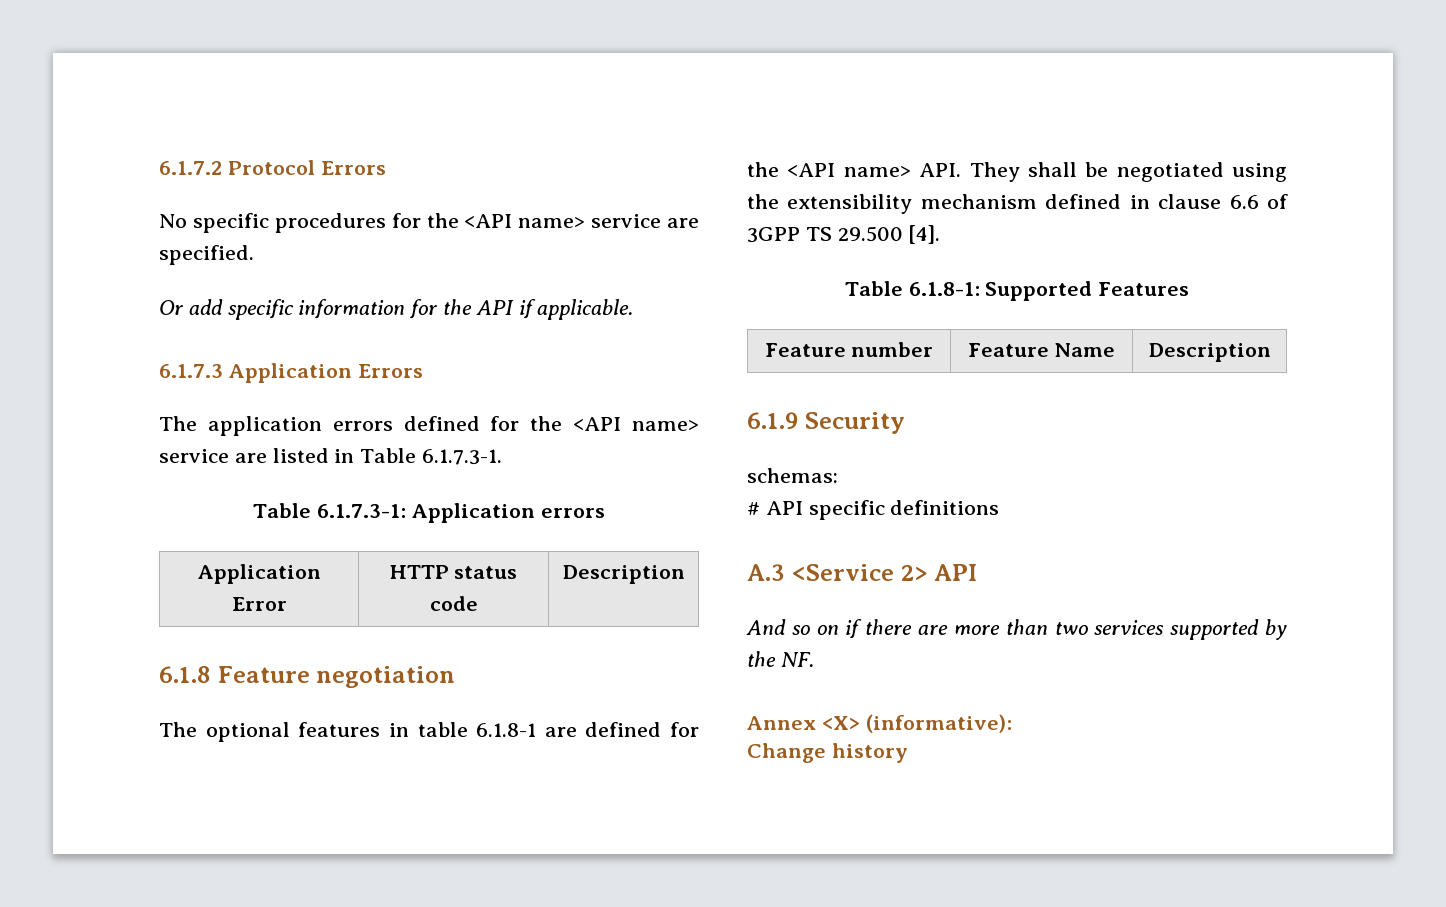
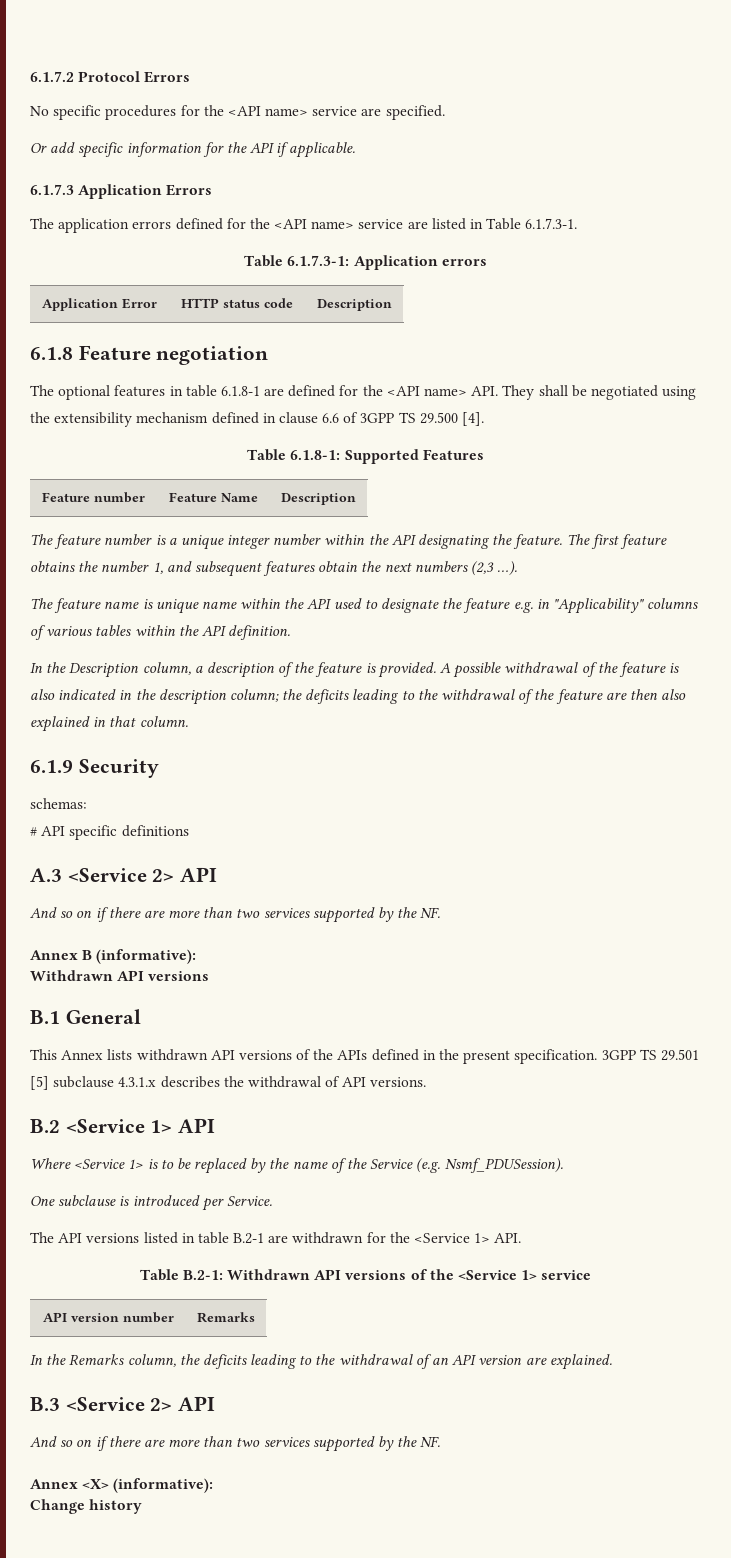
(1271, 352) none -> [30,534,667,550] [30,561,518,577] [30,598,699,614] [30,625,291,640] [30,662,680,678] [30,689,687,705] [30,716,188,732] // The feature number is a unique integer number within the API designating the feature. The first feature obtains the number 1, and subsequent features obtain the next numbers (2,3 …). // The feature name is unique name within the API used to designate the feature e.g. in "Applicability" columns of various tables within the API definition. // In the Description column, a description of the feature is provided. A possible withdrawal of the feature is also indicated in the description column; the deficits leading to the withdrawal of the feature are then also explained in that column.
(814, 659) none -> [30,949,197,964] [30,970,210,981] [30,1009,141,1024] [30,1049,699,1064] [30,1076,427,1090] [30,1118,216,1133] [30,1158,563,1174] [30,1195,272,1211] [30,1232,522,1244] [139,1269,592,1281] [42,1312,174,1323] [197,1312,255,1323] [30,1354,612,1370] [30,1396,216,1411] [30,1436,441,1452] // Annex B (informative): // Withdrawn API versions // B.1 General // This Annex lists withdrawn API versions of the APIs defined in the present specification. 3GPP TS 29.501 [5] subclause 4.3.1.x describes the withdrawal of API versions. // B.2 <Service 1> API // Where <Service 1> is to be replaced by the name of the Service (e.g. Nsmf_PDUSession). // One subclause is introduced per Service. // The API versions listed in table B.2-1 are withdrawn for the <Service 1> API. // Table B.2-1: Withdrawn API versions of the <Service 1> service // API version number | Remarks // In the Remarks column, the deficits leading to the withdrawal of an API version are explained. // B.3 <Service 2> API // And so on if there are more than two services supported by the NF.

